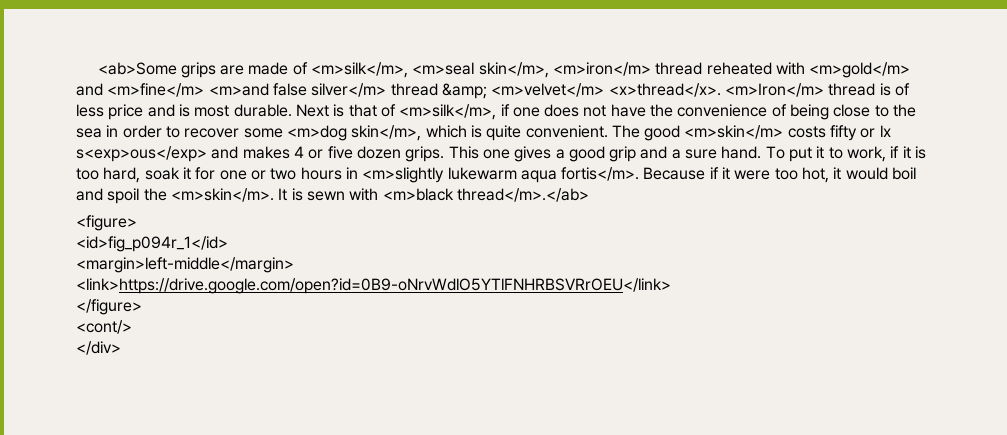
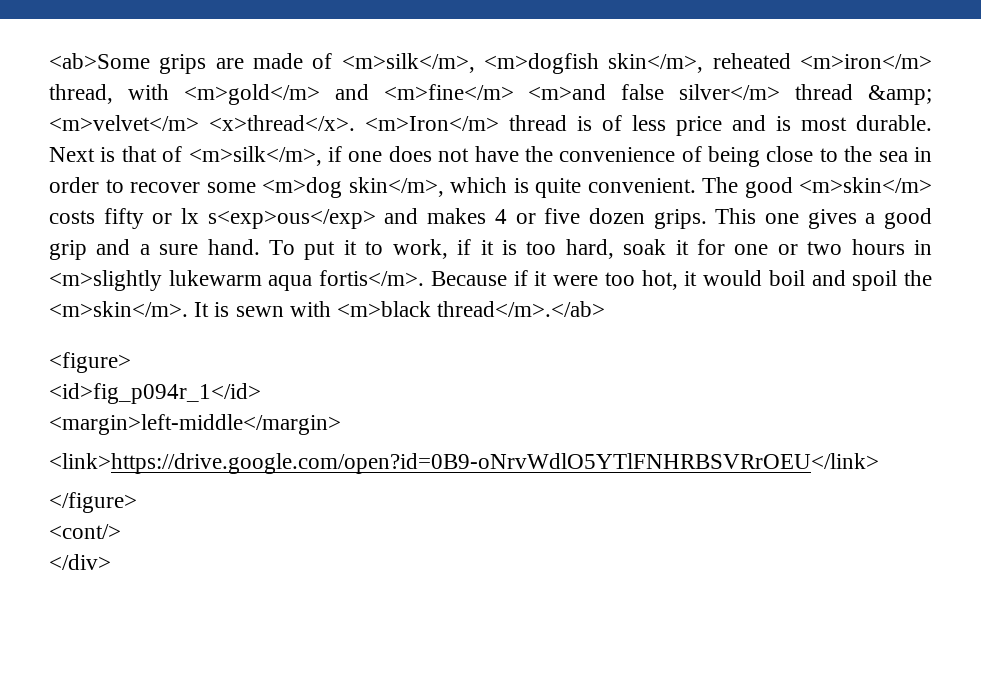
[412,62,772,78] <m>seal skin</m>, <m>iron</m> thread reheated -> [483,53,932,74] [49,84,113,104] <m>dogfish skin</m>, reheated <m>iron</m> thread,

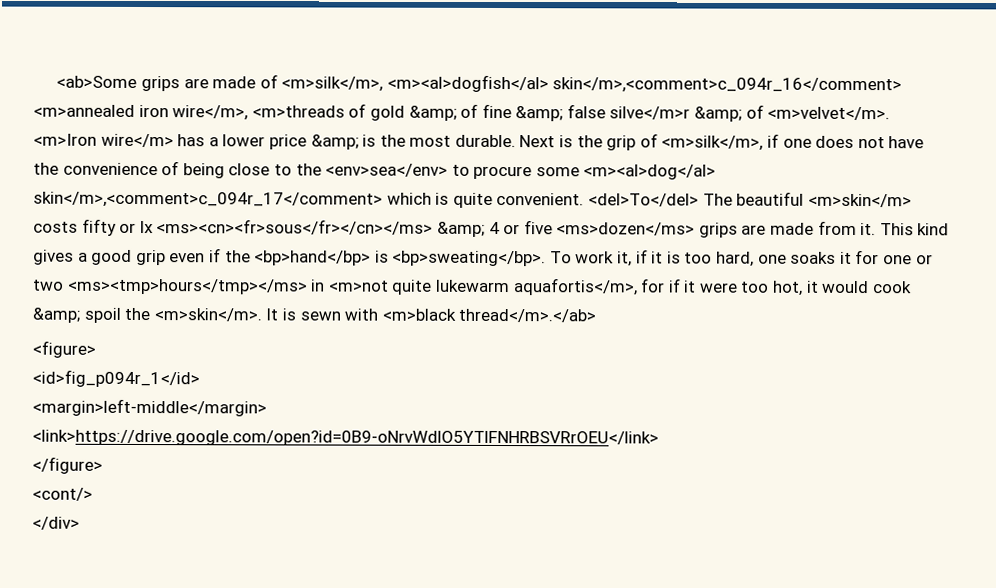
[483,53,932,74] [49,84,932,105] [49,115,791,136] <m>dogfish skin</m>, reheated <m>iron</m> thread, with <m>gold</m> and <m>fine</m> <m>and false silver</m> thread &amp; <m>velvet</m> <x>thread</x>. <m>Iron</m> thread is of less price and is -> [386,74,903,94] [33,103,891,122] [33,133,406,150] <m><al>dogfish</al> skin</m>,<comment>c_094r_16</comment> <m>annealed iron wire</m>, <m>threads of gold &amp; of fine &amp; false silve</m>r &amp; of <m>velvet</m>. <m>Iron wire</m> has a lower price &amp; is the
[121,146,157,162] that -> [576,135,637,151] the grip
[878,147,933,162] [49,177,444,198] sea in order to recover some <m>dog skin</m>, -> [325,163,717,180] [33,191,383,208] <env>sea</env> to procure some <m><al>dog</al> skin</m>,<comment>c_094r_17</comment>
[702,177,793,198] The good -> [587,191,805,207] <del>To</del> The beautiful
[207,208,932,229] [49,239,448,260] s<exp>ous</exp> and makes 4 or five dozen grips. This one gives a good grip and a sure hand. To put it to work, -> [156,219,950,238] [33,248,633,267] <ms><cn><fr>sous</fr></cn></ms> &amp; 4 or five <ms>dozen</ms> grips are made from it. This kind gives a good grip even if the <bp>hand</bp> is <bp>sweating</bp>. To work it,
[623,239,667,255] soak -> [757,251,837,264] one soaks
[851,239,932,255] [49,270,507,291] hours in <m>slightly lukewarm aqua fortis</m>. Because -> [66,278,666,296] <ms><tmp>hours</tmp></ms> in <m>not quite lukewarm aquafortis</m>, for
[768,270,846,286] boil and -> [872,281,912,294] [32,307,80,323] cook &amp;

